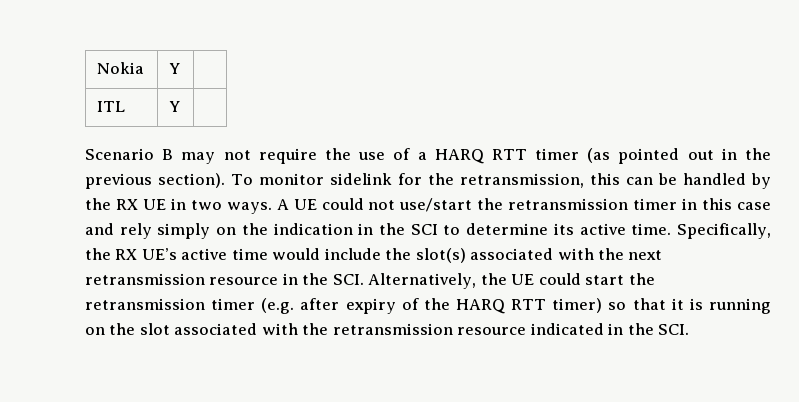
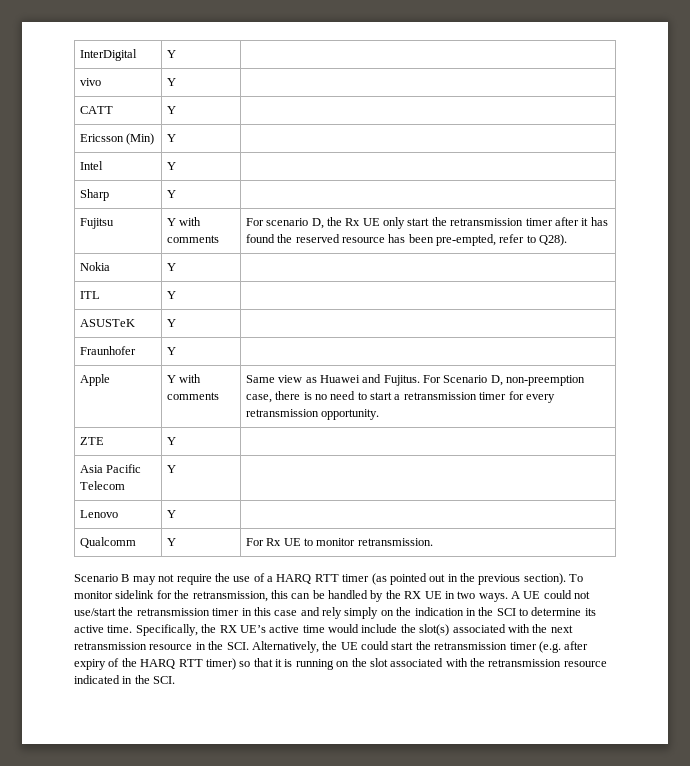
[97,62,145,74] [169,63,181,74] [97,101,126,112] [169,101,181,112] Nokia | Y | // ITL | Y | -> [79,49,137,61] [166,50,176,58] [79,78,101,86] [166,78,176,86] [79,106,113,114] [166,106,176,114] [79,133,155,145] [166,134,176,142] [79,161,103,170] [166,162,176,170] [79,189,109,201] [166,190,176,198] [79,218,114,229] [166,217,202,226] [166,235,219,243] [245,217,608,229] [245,234,568,246] [79,262,110,271] [166,263,176,271] [79,291,100,299] [166,291,176,299] [79,319,135,327] [166,319,176,327] [79,346,136,355] [166,347,176,355] [79,374,110,386] [166,374,202,383] [166,392,219,400] [245,374,586,386] [245,391,555,403] [245,409,380,420] [79,437,104,445] [166,437,176,445] [79,464,142,473] [79,481,125,490] [166,465,176,473] [79,510,118,518] [166,510,176,518] [79,537,136,548] [166,538,176,546] [245,538,433,546] InterDigital | Y | // vivo | Y | // CATT | Y | // Ericsson (Min) | Y | // Intel | Y | // Sharp | Y | // Fujitsu | Y with comments | For scenario D, the Rx UE only start the retransmission timer after it has found the reserved resource has been pre-empted, refer to Q28). // Nokia | Y | // ITL | Y | // ASUSTeK | Y | // Fraunhofer | Y | // Apple | Y with comments | Same view as Huawei and Fujitus. For Scenario D, non-preemption case, there is no need to start a retransmission timer for every retransmission opportunity. // ZTE | Y | // Asia Pacific Telecom | Y | // Lenovo | Y | // Qualcomm | Y | For Rx UE to monitor retransmission.

